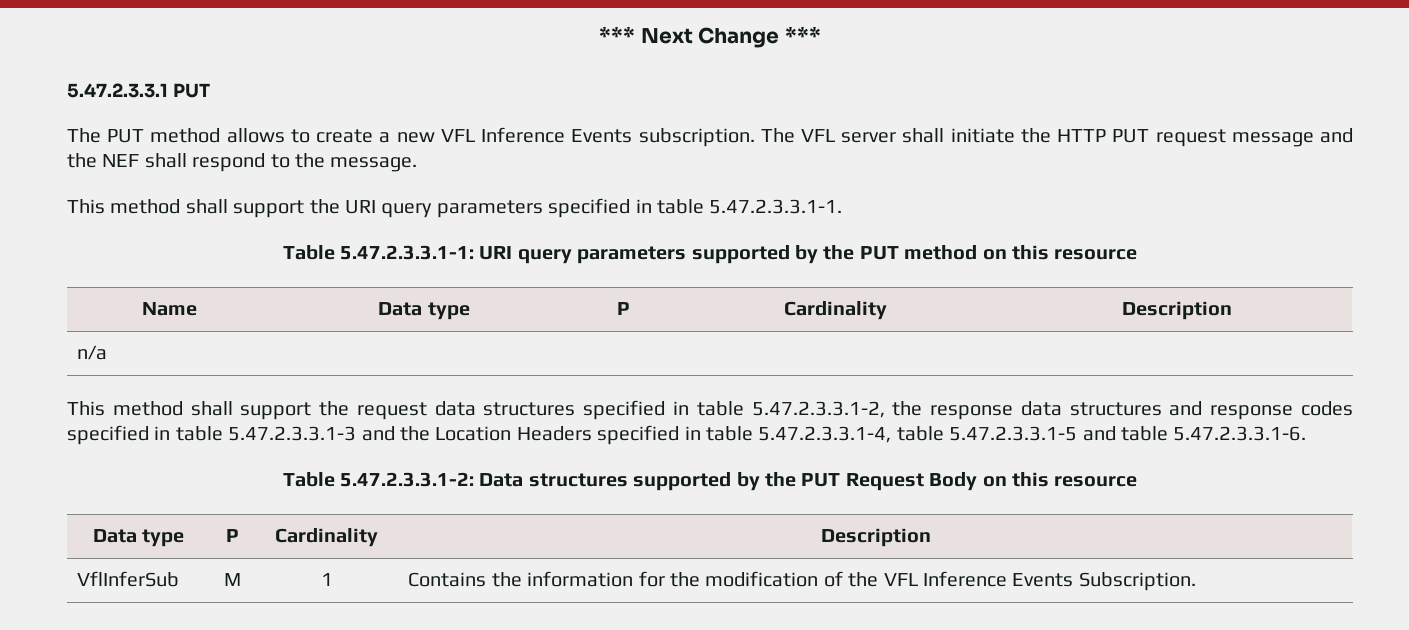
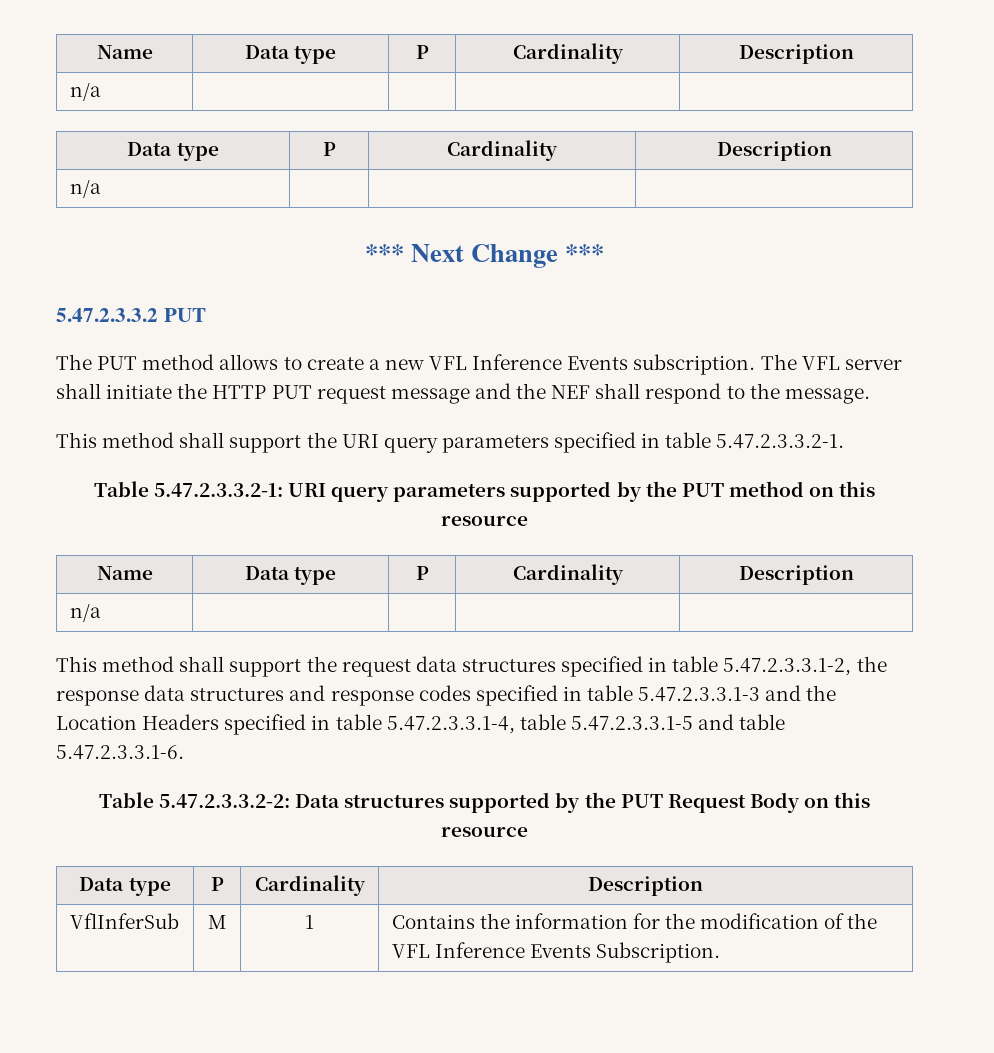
(599, 34) none -> [96,45,153,59] [244,45,337,64] [415,45,429,59] [512,43,624,64] [738,44,854,64] [69,83,101,101] [127,142,219,161] [322,142,336,156] [447,140,558,161] [716,141,832,161] [69,180,101,198] Name | Data type | P | Cardinality | Description // n/a | | | | // Data type | P | Cardinality | Description // n/a | | | //
[67,83,168,98] 5.47.2.3.3.1 -> [56,308,158,322] 5.47.2.3.3.2
[709,199,843,214] [282,245,474,260] 5.47.2.3.3.1-1. // Table 5.47.2.3.3.1-1: -> [716,434,845,449] [93,481,283,497] 5.47.2.3.3.2-1. // Table 5.47.2.3.3.2-1:
[339,472,474,487] 5.47.2.3.3.1-2: -> [158,794,290,808] 5.47.2.3.3.2-2:

